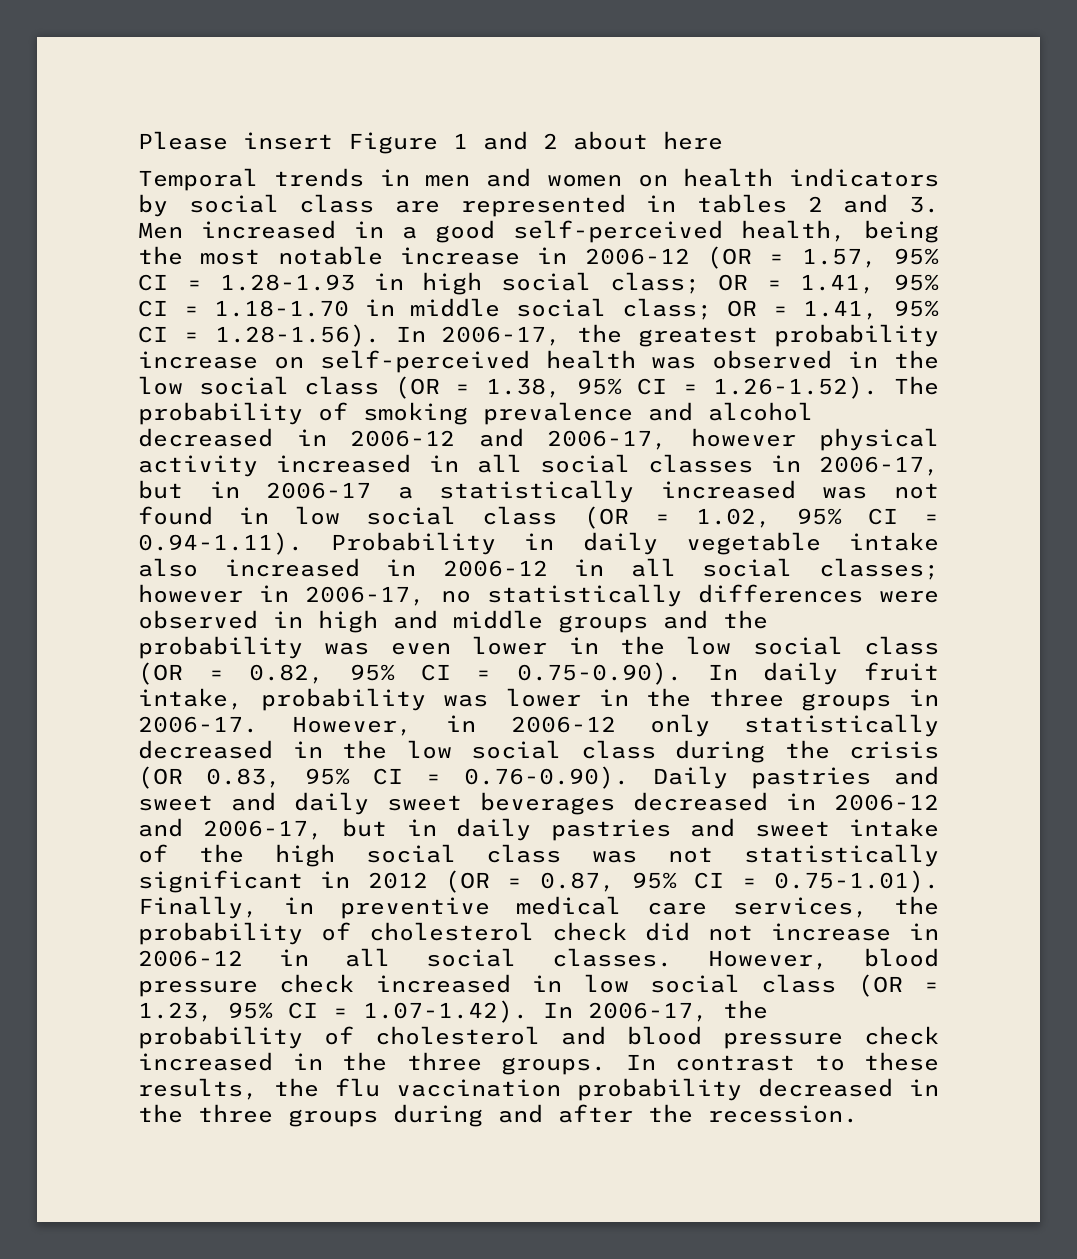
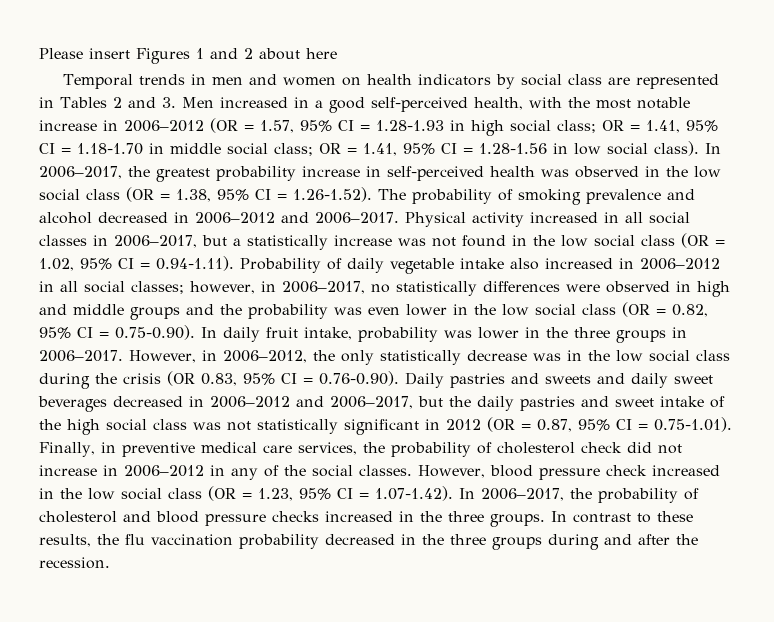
[348,132,438,154] Figure -> [136,48,190,64] Figures
[697,194,787,213] tables -> [60,97,107,108] Tables
[864,220,939,243] being -> [528,97,562,108] with
[584,248,690,265] 2006-12 -> [124,120,204,132] 2006–2012
[214,324,562,347] 1.28-1.56). In 2006-17, -> [479,141,721,156] [39,166,122,179] 1.28-1.56 in low social class). In 2006–2017,
[273,356,304,369] on -> [366,166,381,177] in
[350,428,939,451] 2006-12 and 2006-17, however physical -> [195,212,466,227] 2006–2012 and 2006–2017. Physical
[819,456,939,476] [138,480,372,499] 2006-17, but in 2006-17 -> [114,235,227,248] 2006–2017, but
[660,480,796,499] increased -> [334,235,392,246] increase
(270, 515) none -> [533,235,555,246] the
[524,533,555,550] in -> [327,258,342,270] of
[442,560,548,577] 2006-12 -> [640,258,720,270] 2006–2012
[138,584,425,606] however in 2006-17, -> [190,281,365,294] however, in 2006–2017,
[138,716,258,733] 2006-17. -> [39,350,123,362] 2006–2017.
[510,714,939,737] [138,740,273,759] 2006-12 only statistically decreased -> [223,350,561,365] 2006–2012, the only statistically decrease was
[138,795,213,811] sweet -> [545,375,591,384] sweets
[834,794,939,811] [138,818,437,840] 2006-12 and 2006-17, but in -> [210,396,471,409] 2006–2012 and 2006–2017, but the
[138,948,390,967] 2006-12 in all -> [124,465,306,480] 2006–2012 in any of the
(563, 983) none -> [60,488,82,499] the
[588,1002,708,1022] 2006-17, -> [481,488,564,501] 2006–2017,
[864,1026,939,1045] check -> [272,511,319,522] checks

